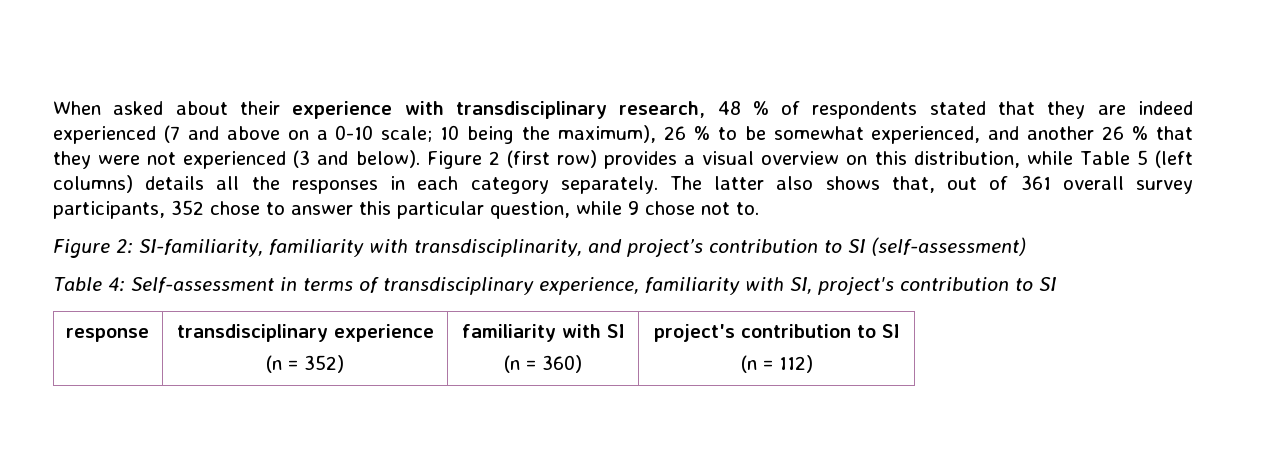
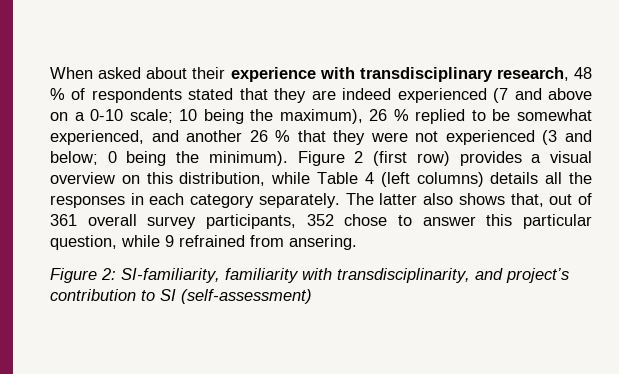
(710, 133) none -> [415,109,466,124] replied
[355,150,420,168] below). -> [50,151,288,166] below; 0 being the minimum).
[1136,150,1148,165] 5 -> [364,172,374,184] 4
[645,201,759,215] chose not to. -> [179,235,357,250] refrained from ansering.
[53,277,1056,295] [65,328,149,342] [176,324,434,342] [266,355,344,373] [461,324,625,342] [504,355,582,373] [653,324,900,342] [740,355,813,373] // Table 4: Self-assessment in terms of transdisciplinary experience, familiarity with SI, project's contribution to SI // response | transdisciplinary experience // (n = 352) | familiarity with SI // (n = 360) | project's contribution to SI // (n = 112) -> (312, 296) none

